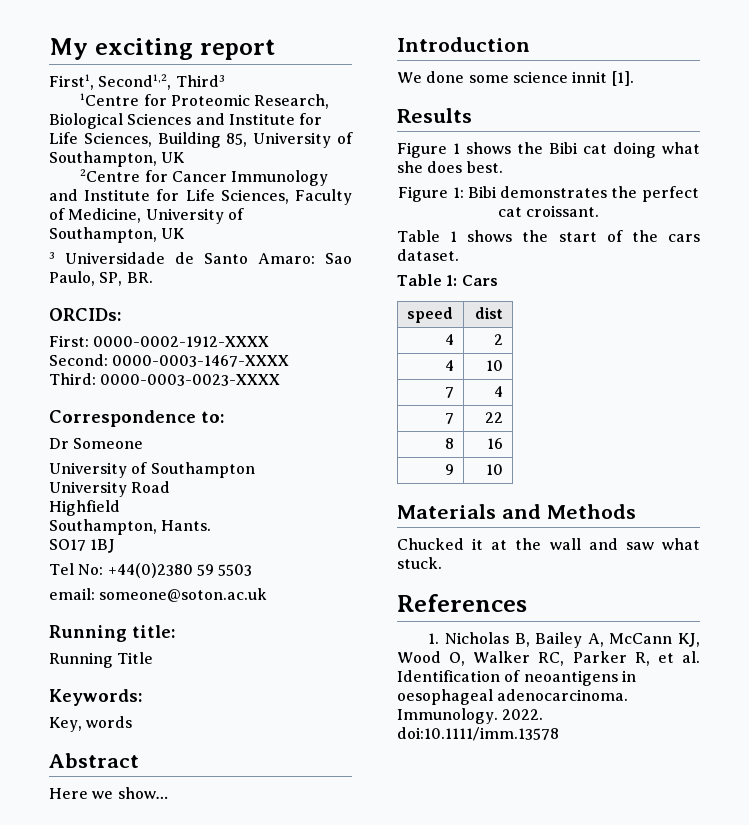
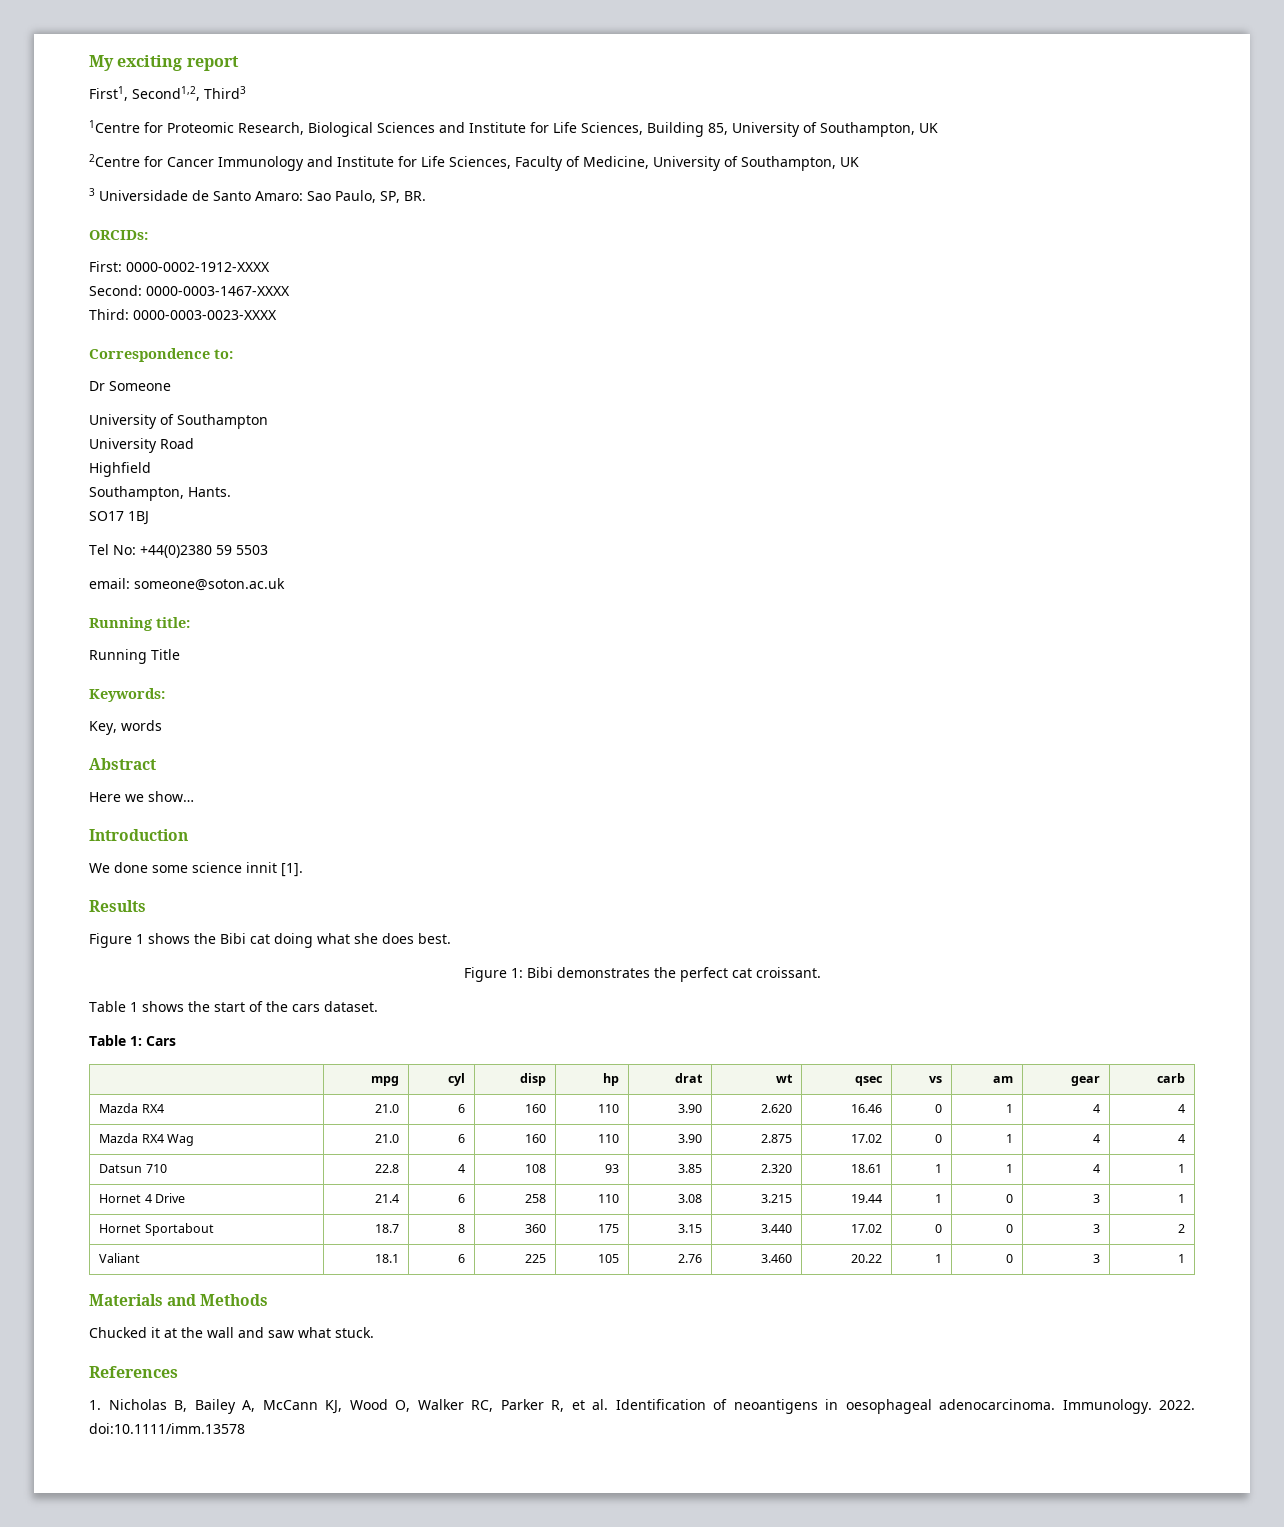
[406,307,453,323] [475,307,504,319] [445,334,455,345] [494,334,504,345] [445,360,455,371] [486,360,504,371] [445,387,455,398] [494,386,504,397] [445,413,455,424] [485,412,504,423] [445,438,455,449] [487,438,504,449] [445,464,455,475] [486,464,504,475] speed | dist // 4 | 2 // 4 | 10 // 7 | 4 // 7 | 22 // 8 | 16 // 9 | 10 -> [370,1076,399,1086] [447,1073,465,1086] [519,1073,546,1086] [602,1073,619,1086] [674,1073,703,1083] [775,1074,793,1083] [854,1076,883,1086] [928,1076,942,1083] [992,1076,1013,1083] [1070,1076,1100,1086] [1156,1073,1185,1083] [99,1103,164,1113] [374,1104,399,1113] [457,1104,465,1113] [524,1104,546,1113] [597,1104,619,1113] [677,1104,702,1113] [760,1104,792,1113] [850,1104,882,1113] [934,1104,942,1113] [1005,1104,1013,1113] [1092,1104,1100,1113] [1177,1104,1185,1113] [99,1133,195,1146] [374,1134,399,1143] [457,1134,465,1143] [524,1134,546,1143] [597,1134,619,1143] [677,1134,702,1143] [760,1134,792,1143] [850,1134,882,1143] [934,1134,942,1143] [1005,1134,1013,1143] [1092,1134,1100,1143] [1177,1134,1185,1143] [99,1164,167,1173] [374,1164,399,1173] [457,1164,465,1173] [524,1164,546,1173] [604,1164,619,1173] [677,1164,702,1173] [760,1164,792,1173] [850,1164,882,1173] [934,1164,942,1173] [1005,1164,1013,1173] [1092,1164,1100,1173] [1177,1164,1185,1173] [99,1193,186,1203] [374,1194,399,1203] [457,1194,465,1203] [524,1194,546,1203] [597,1194,619,1203] [677,1194,702,1203] [760,1194,792,1203] [850,1194,882,1203] [934,1194,942,1203] [1005,1194,1013,1203] [1092,1194,1100,1203] [1177,1194,1185,1203] [99,1223,214,1236] [374,1224,399,1233] [457,1224,465,1233] [524,1224,546,1233] [597,1224,619,1233] [677,1224,702,1233] [760,1224,792,1233] [850,1224,882,1233] [934,1224,942,1233] [1005,1224,1013,1233] [1092,1224,1100,1233] [1177,1224,1185,1233] [99,1253,141,1263] [374,1254,399,1263] [457,1254,465,1263] [524,1254,546,1263] [597,1254,619,1263] [677,1254,702,1263] [760,1254,792,1263] [850,1254,882,1263] [934,1254,942,1263] [1005,1254,1013,1263] [1092,1254,1100,1263] [1177,1254,1185,1263] | mpg | cyl | disp | hp | drat | wt | qsec | vs | am | gear | carb // Mazda RX4 | 21.0 | 6 | 160 | 110 | 3.90 | 2.620 | 16.46 | 0 | 1 | 4 | 4 // Mazda RX4 Wag | 21.0 | 6 | 160 | 110 | 3.90 | 2.875 | 17.02 | 0 | 1 | 4 | 4 // Datsun 710 | 22.8 | 4 | 108 | 93 | 3.85 | 2.320 | 18.61 | 1 | 1 | 4 | 1 // Hornet 4 Drive | 21.4 | 6 | 258 | 110 | 3.08 | 3.215 | 19.44 | 1 | 0 | 3 | 1 // Hornet Sportabout | 18.7 | 8 | 360 | 175 | 3.15 | 3.440 | 17.02 | 0 | 0 | 3 | 2 // Valiant | 18.1 | 6 | 225 | 105 | 2.76 | 3.460 | 20.22 | 1 | 0 | 3 | 1

